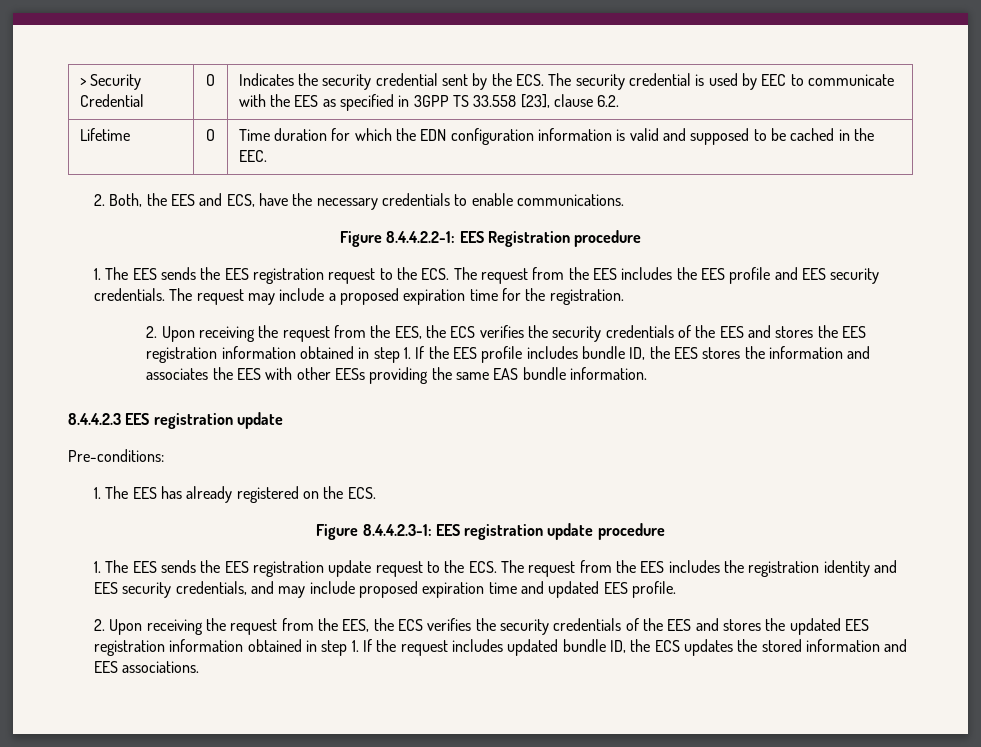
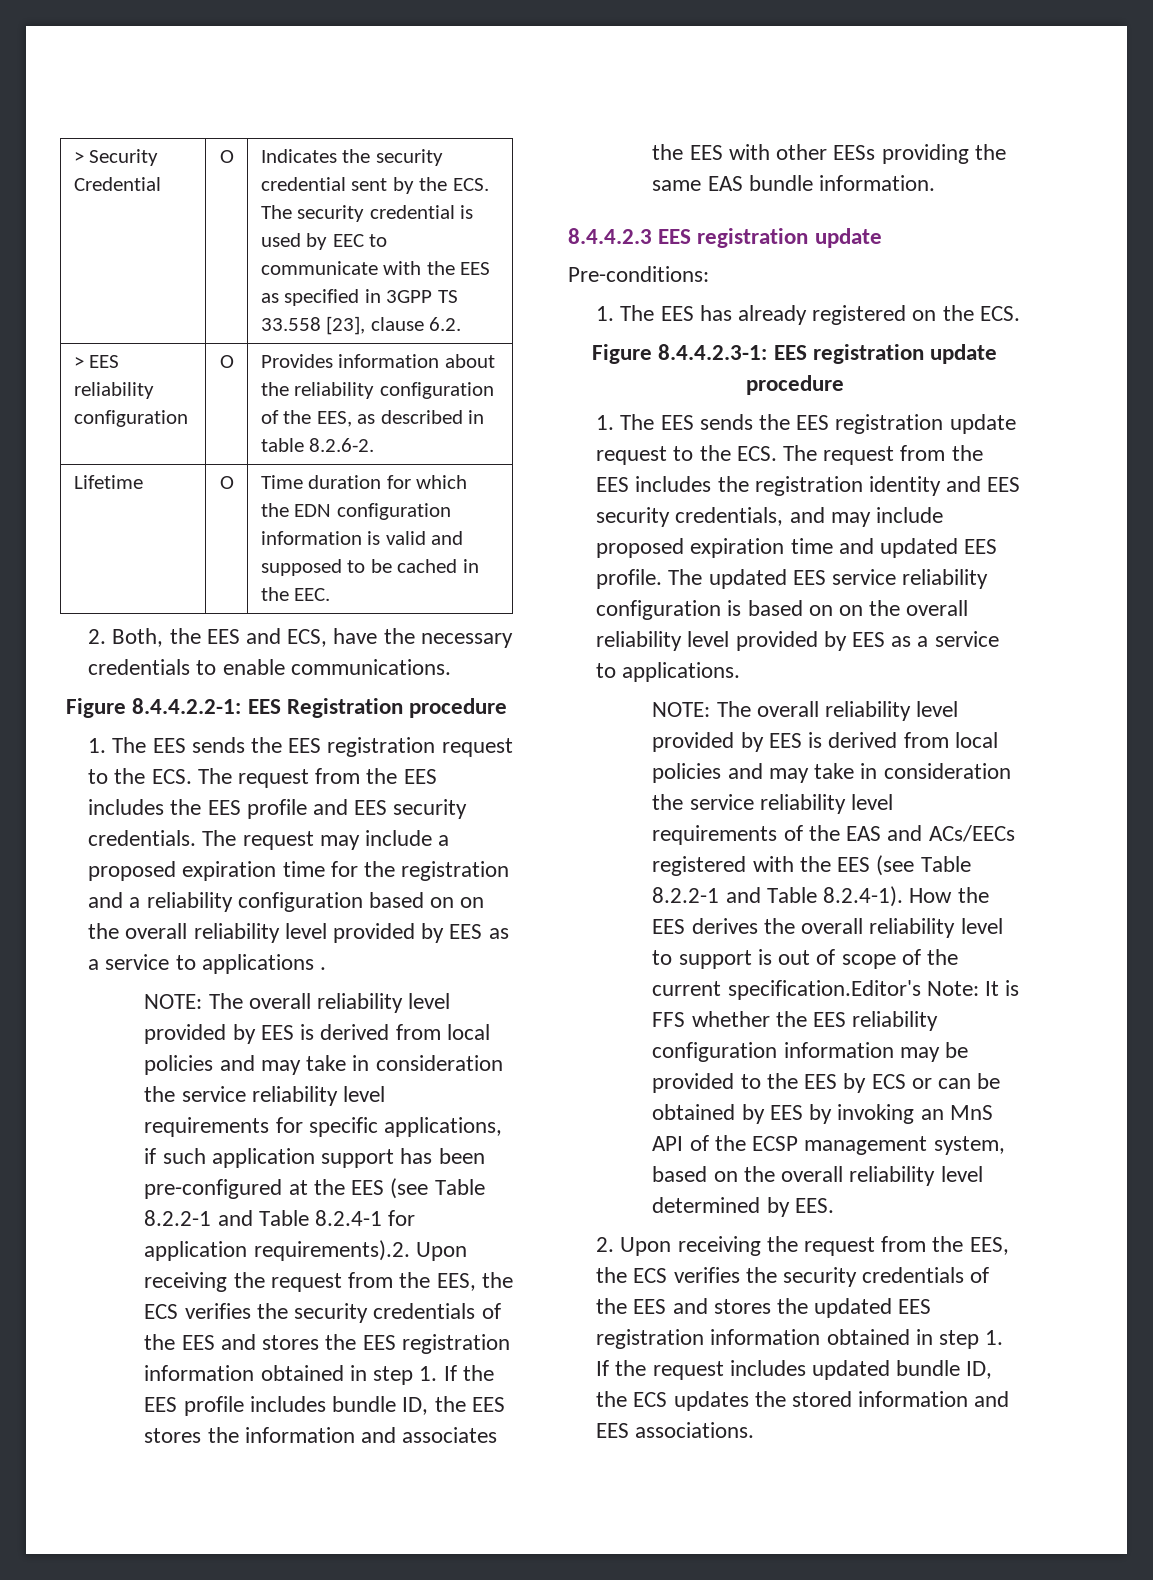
(620, 101) none -> [73,355,120,368] [73,382,154,399] [73,410,188,427] [219,355,234,368] [260,354,495,368] [260,382,494,399] [260,410,485,427] [260,438,375,452] // > EES reliability configuration | O | Provides information about the reliability configuration of the EES, as described in table 8.2.6-2.
[549,289,624,305] [146,326,158,338] registration. // 2. -> [401,861,510,881] [88,892,485,912] [88,923,509,943] [88,954,326,974] [144,993,451,1013] [144,1024,490,1044] [144,1055,503,1075] [144,1086,386,1106] [144,1117,503,1137] [144,1148,485,1168] [144,1178,485,1199] [144,1210,416,1226] [144,1240,410,1261] registration and a reliability configuration based on on the overall reliability level provided by EES as a service to applications . // NOTE: The overall reliability level provided by EES is derived from local policies and may take in consideration the service reliability level requirements for specific applications, if such application support has been pre-configured at the EES (see Table 8.2.2-1 and Table 8.2.4-1 for application requirements).2.
(676, 589) none -> [668,569,989,589] [596,600,969,620] [596,631,999,651] [596,662,741,682] [652,701,959,721] [652,732,998,752] [652,763,1011,783] [652,794,894,814] [652,825,1015,845] [652,855,971,876] [652,886,989,907] [652,918,1003,938] [652,949,958,969] [652,980,1020,1000] [652,1011,939,1031] [652,1042,969,1062] [652,1073,1001,1093] [652,1104,993,1124] [652,1135,1005,1155] [652,1166,983,1186] [652,1197,834,1217] The updated EES service reliability configuration is based on on the overall reliability level provided by EES as a service to applications. // NOTE: The overall reliability level provided by EES is derived from local policies and may take in consideration the service reliability level requirements of the EAS and ACs/EECs registered with the EES (see Table 8.2.2-1 and Table 8.2.4-1). How the EES derives the overall reliability level to support is out of scope of the current specification.Editor's Note: It is FFS whether the EES reliability configuration information may be provided to the EES by ECS or can be obtained by EES by invoking an MnS API of the ECSP management system, based on the overall reliability level determined by EES.

